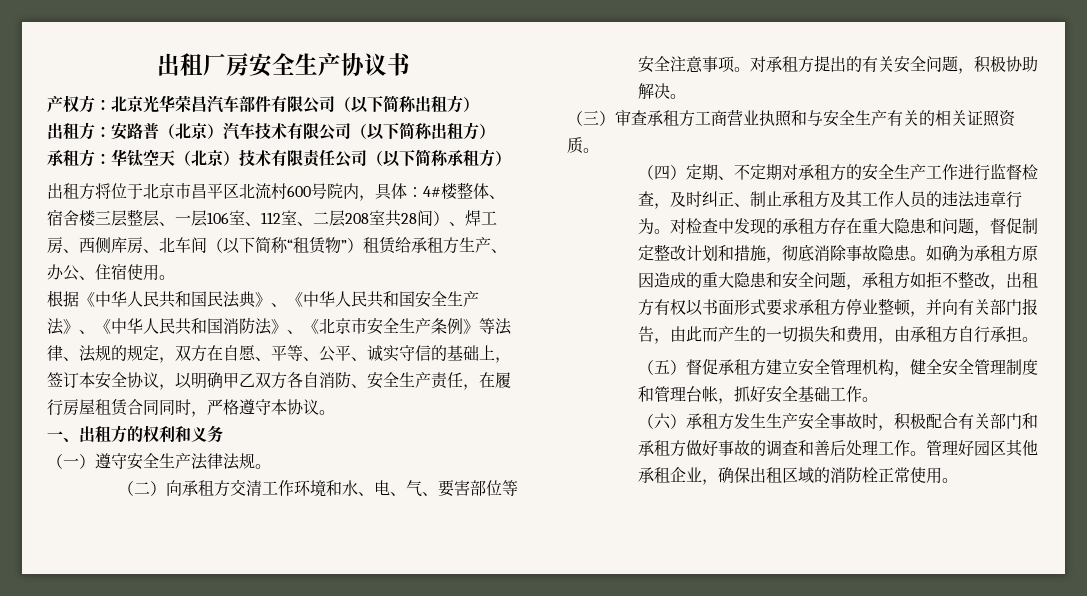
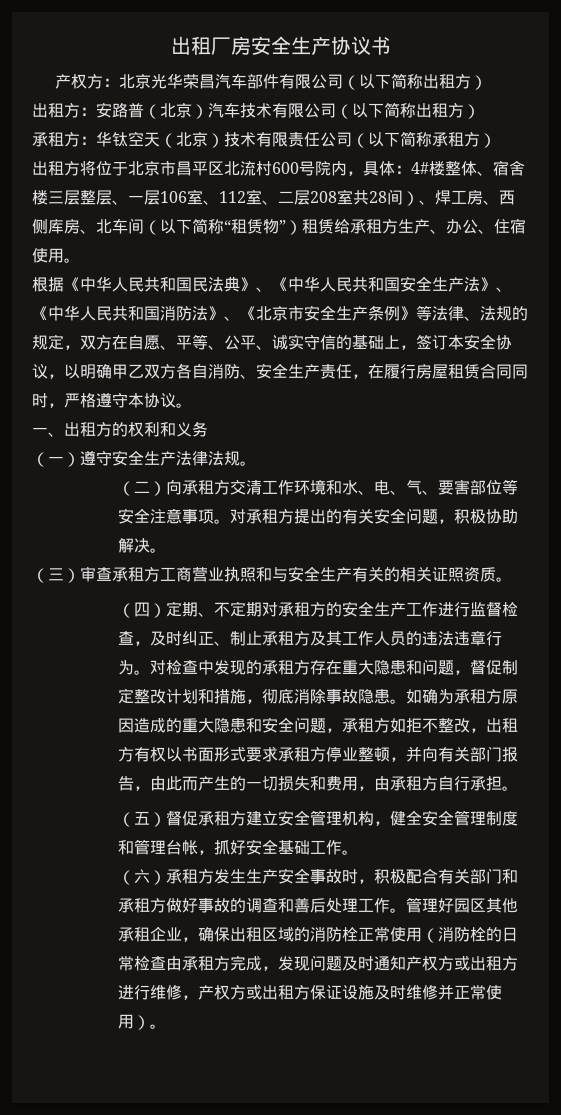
(942, 475) none -> [422,926,519,943] [118,955,519,971] [118,984,503,1000] [118,1014,151,1030] （消防栓的日常检查由承租方完成，发现问题及时通知产权方或出租方进行维修，产权方或出租方保证设施及时维修并正常使用）

